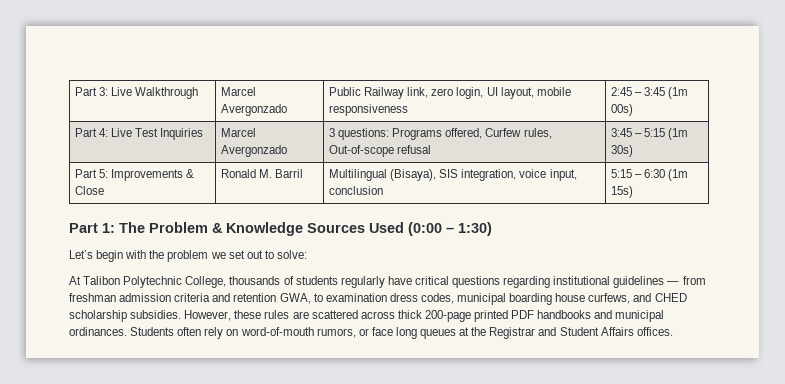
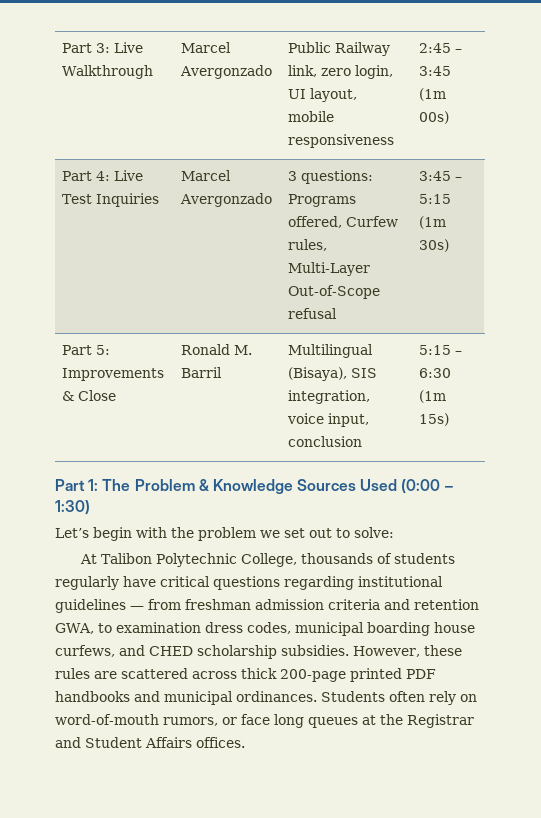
[329,145,395,157] Out-of-scope -> [287,262,370,276] [287,285,380,299] Multi-Layer Out-of-Scope

